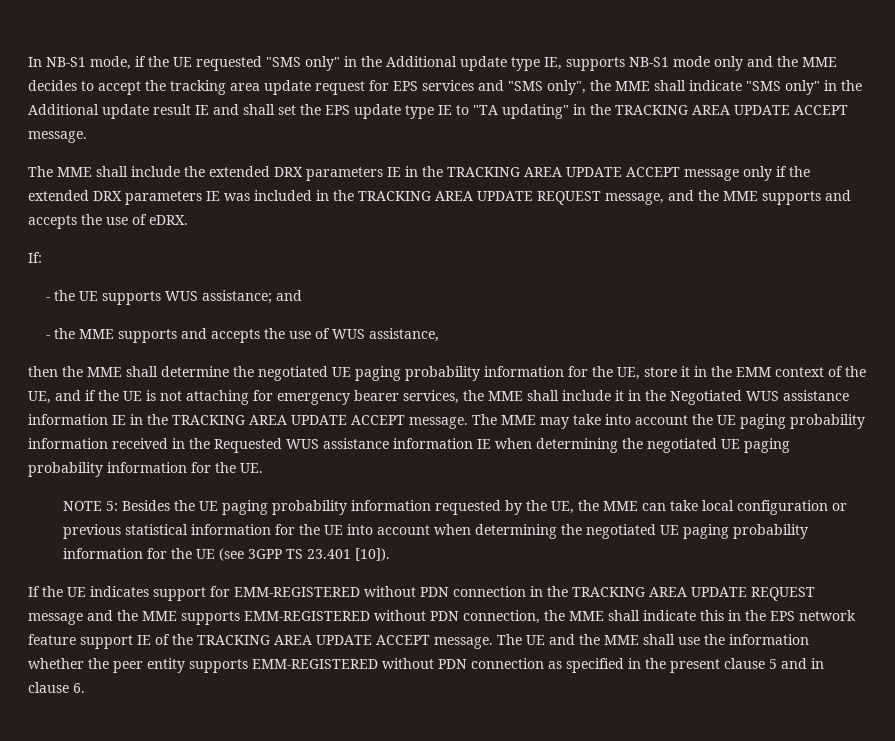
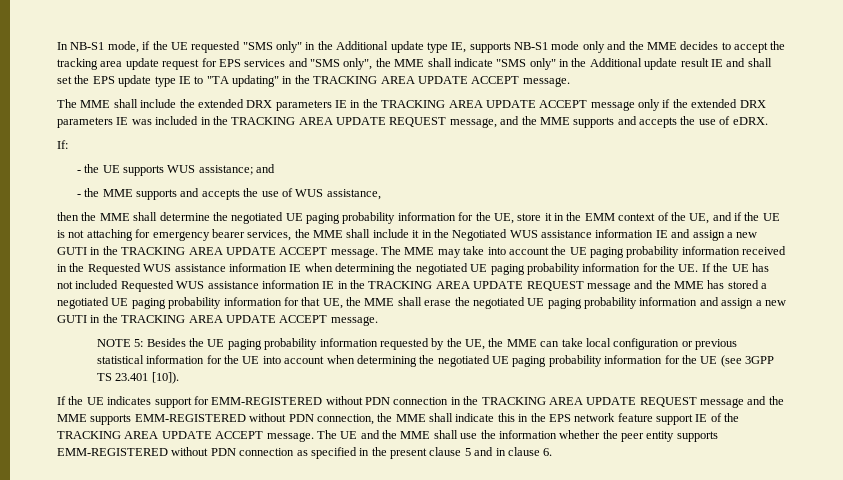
(126, 420) none -> [671,229,758,241] [57,247,87,255] and assign a new GUTI
(263, 468) none -> [701,263,769,272] [57,280,768,292] [57,297,786,309] [57,314,378,326] If the UE has not included Requested WUS assistance information IE in the TRACKING AREA UPDATE REQUEST message and the MME has stored a negotiated UE paging probability information for that UE, the MME shall erase the negotiated UE paging probability information and assign a new GUTI in the TRACKING AREA UPDATE ACCEPT message.

